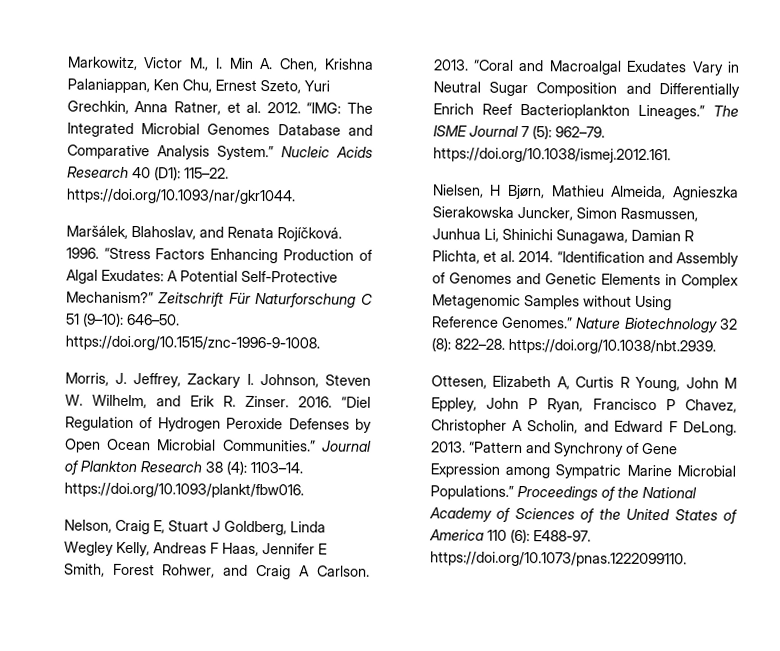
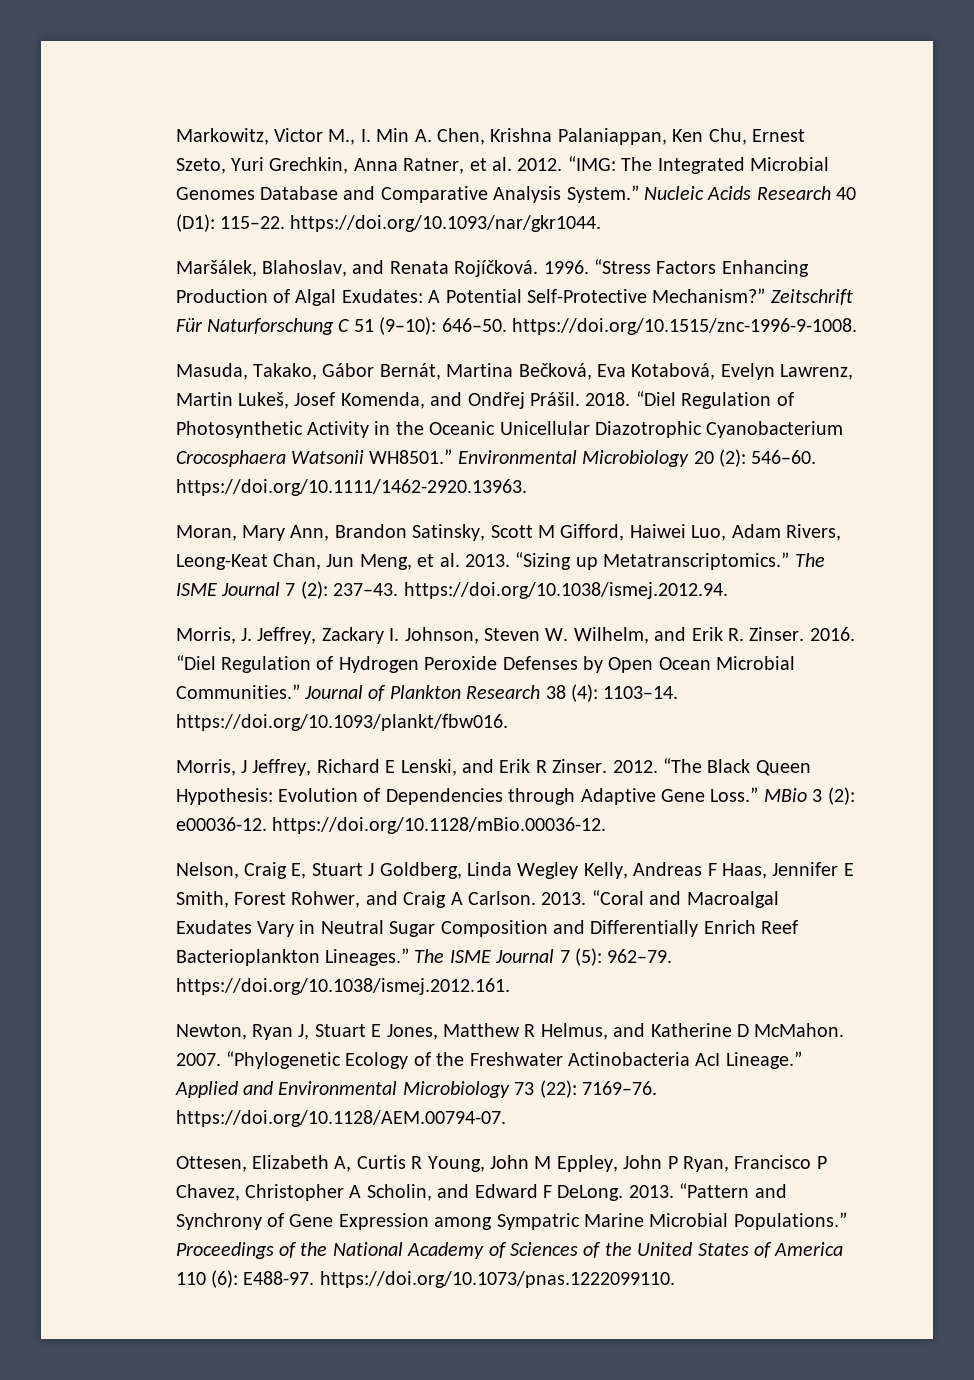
(320, 343) none -> [175,363,854,380] [175,391,794,409] [175,421,844,438] [175,449,817,467] [175,479,527,496] [175,524,842,541] [175,552,825,570] [175,581,728,599] // Masuda, Takako, Gábor Bernát, Martina Bečková, Eva Kotabová, Evelyn Lawrenz, Martin Lukeš, Josef Komenda, and Ondřej Prášil. 2018. “Diel Regulation of Photosynthetic Activity in the Oceanic Unicellular Diazotrophic Cyanobacterium Crocosphaera Watsonii WH8501.” Environmental Microbiology 20 (2): 546–60. https://doi.org/10.1111/1462-2920.13963. // Moran, Mary Ann, Brandon Satinsky, Scott M Gifford, Haiwei Luo, Adam Rivers, Leong-Keat Chan, Jun Meng, et al. 2013. “Sizing up Metatranscriptomics.” The ISME Journal 7 (2): 237–43. https://doi.org/10.1038/ismej.2012.94.
(304, 490) none -> [175,758,811,776] [175,787,855,805] [175,817,607,834] // Morris, J Jeffrey, Richard E Lenski, and Erik R Zinser. 2012. “The Black Queen Hypothesis: Evolution of Dependencies through Adaptive Gene Loss.” MBio 3 (2): e00036-12. https://doi.org/10.1128/mBio.00036-12.
[431,184,739,201] [431,206,698,222] [431,228,694,244] [431,250,739,267] [431,272,739,289] [431,294,672,311] [430,316,738,333] [430,337,716,355] Nielsen, H Bjørn, Mathieu Almeida, Agnieszka Sierakowska Juncker, Simon Rasmussen, Junhua Li, Shinichi Sunagawa, Damian R Plichta, et al. 2014. “Identification and Assembly of Genomes and Genetic Elements in Complex Metagenomic Samples without Using Reference Genomes.” Nature Biotechnology 32 (8): 822–28. https://doi.org/10.1038/nbt.2939. -> [175,1023,845,1040] [175,1051,802,1069] [174,1080,658,1098] [175,1110,506,1127] Newton, Ryan J, Stuart E Jones, Matthew R Helmus, and Katherine D McMahon. 2007. “Phylogenetic Ecology of the Freshwater Actinobacteria AcI Lineage.” Applied and Environmental Microbiology 73 (22): 7169–76. https://doi.org/10.1128/AEM.00794-07.

